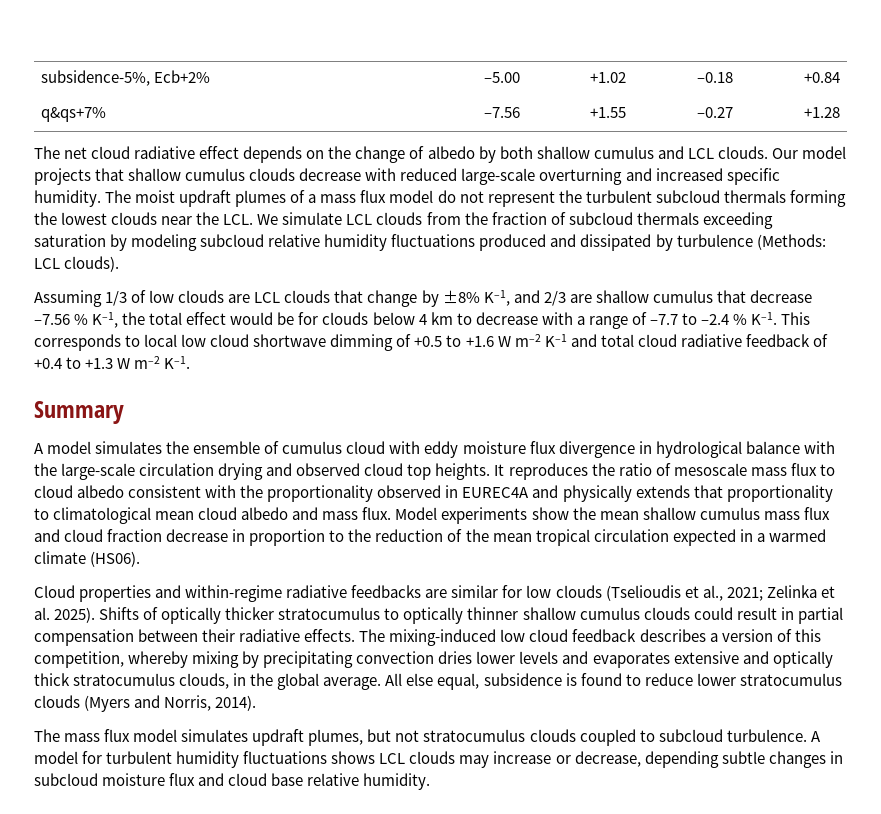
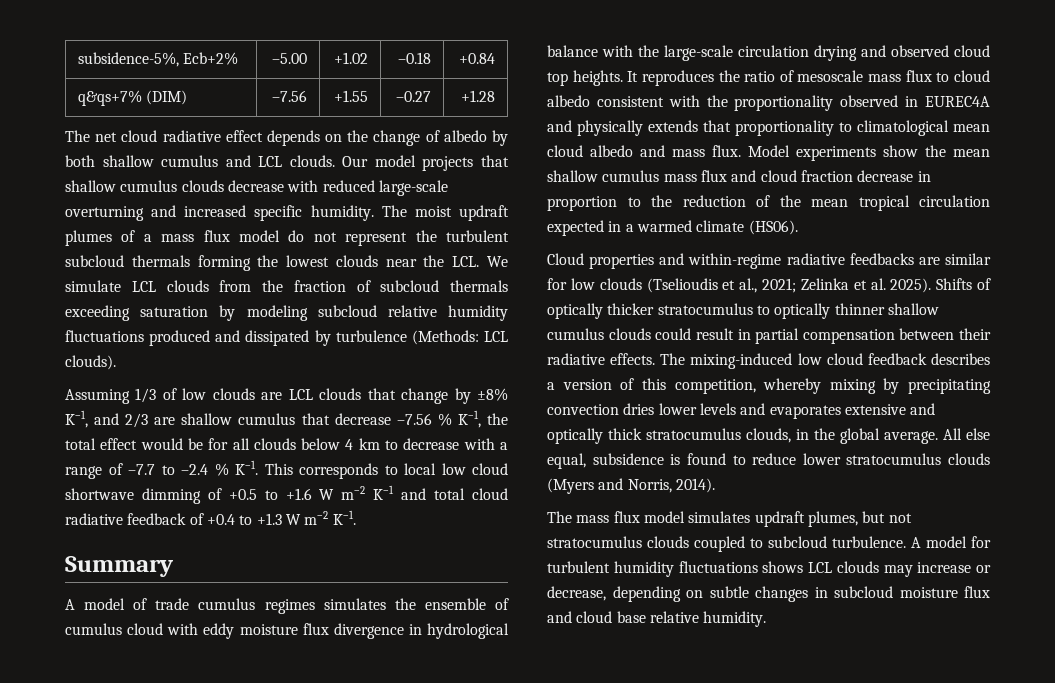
(107, 114) none -> [146,90,188,105] (DIM)
(319, 318) none -> [232,438,250,450] all
(92, 447) none -> [133,598,315,614] of trade cumulus regimes
(719, 759) none -> [686,590,703,598] on

